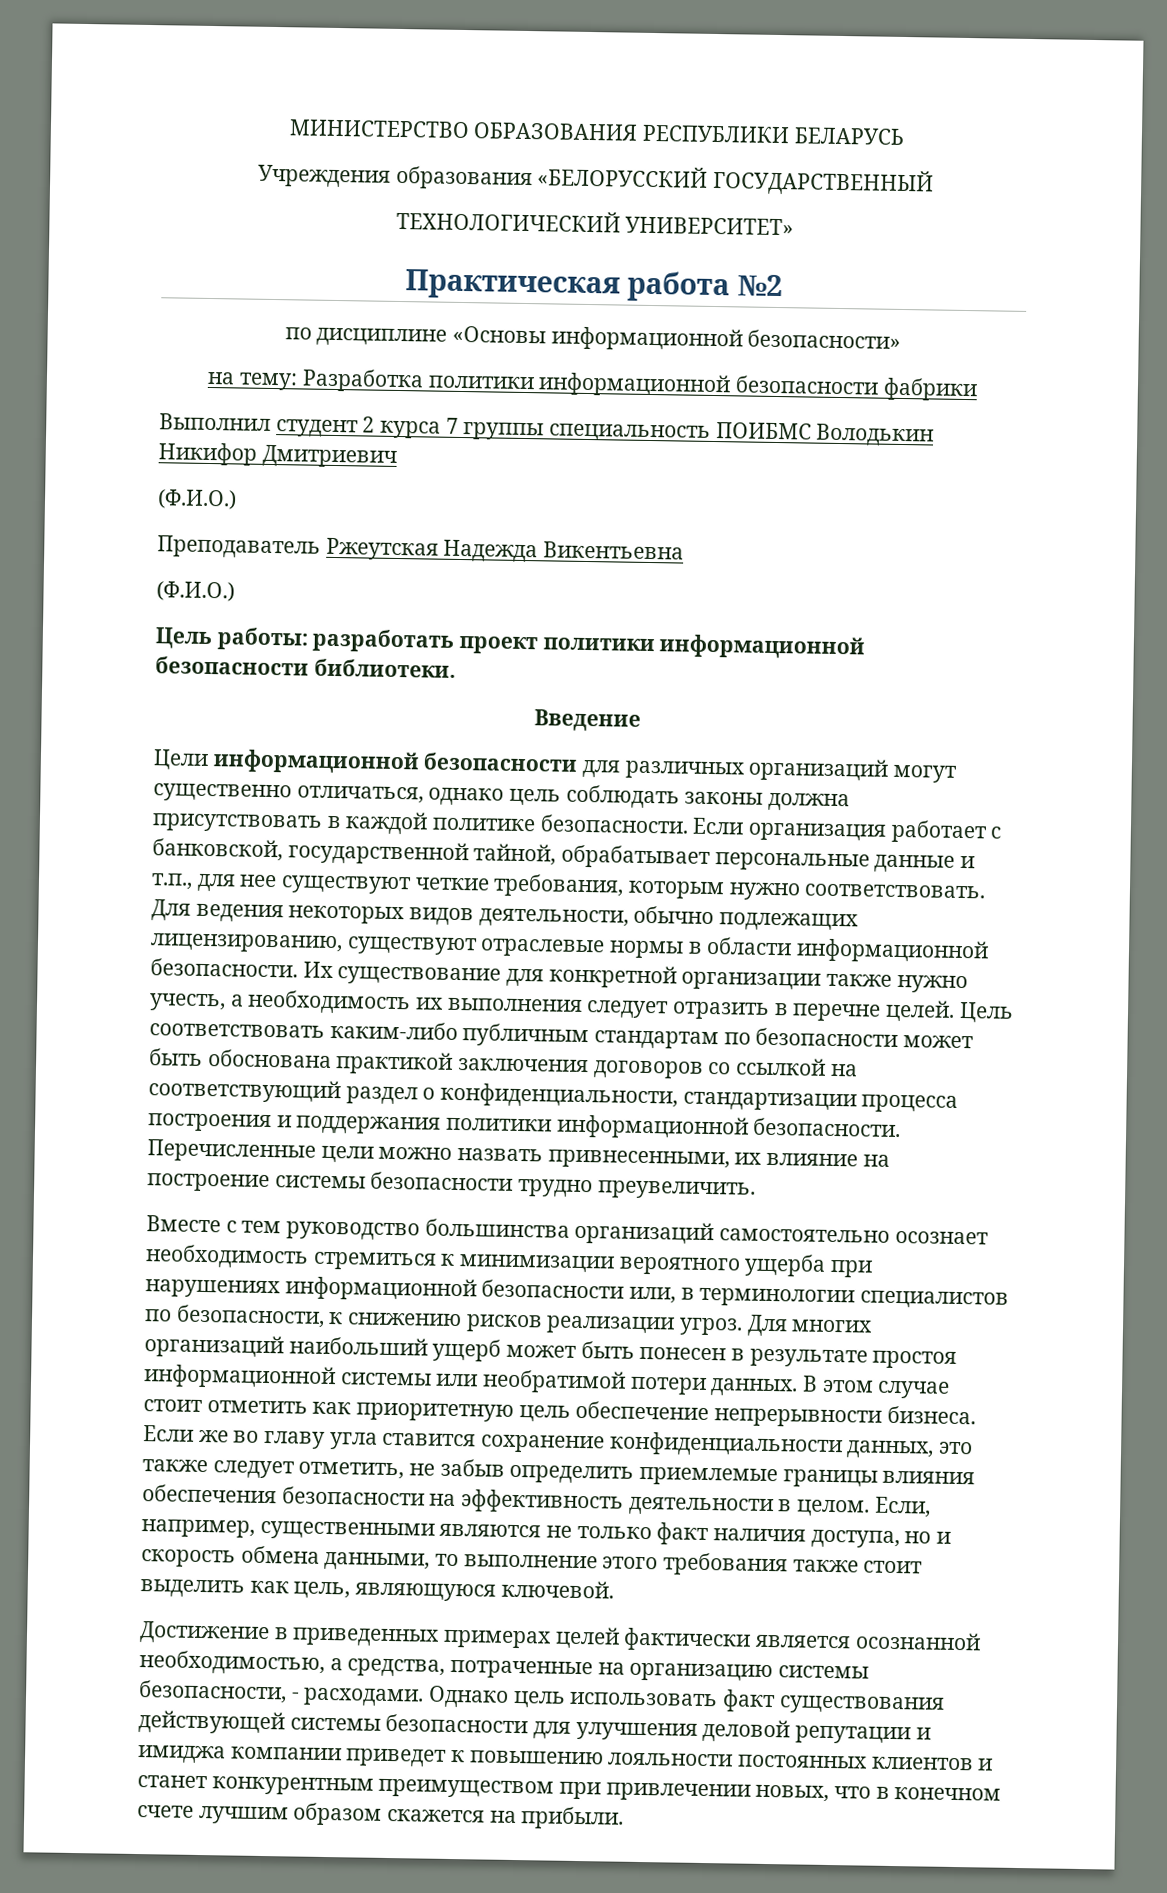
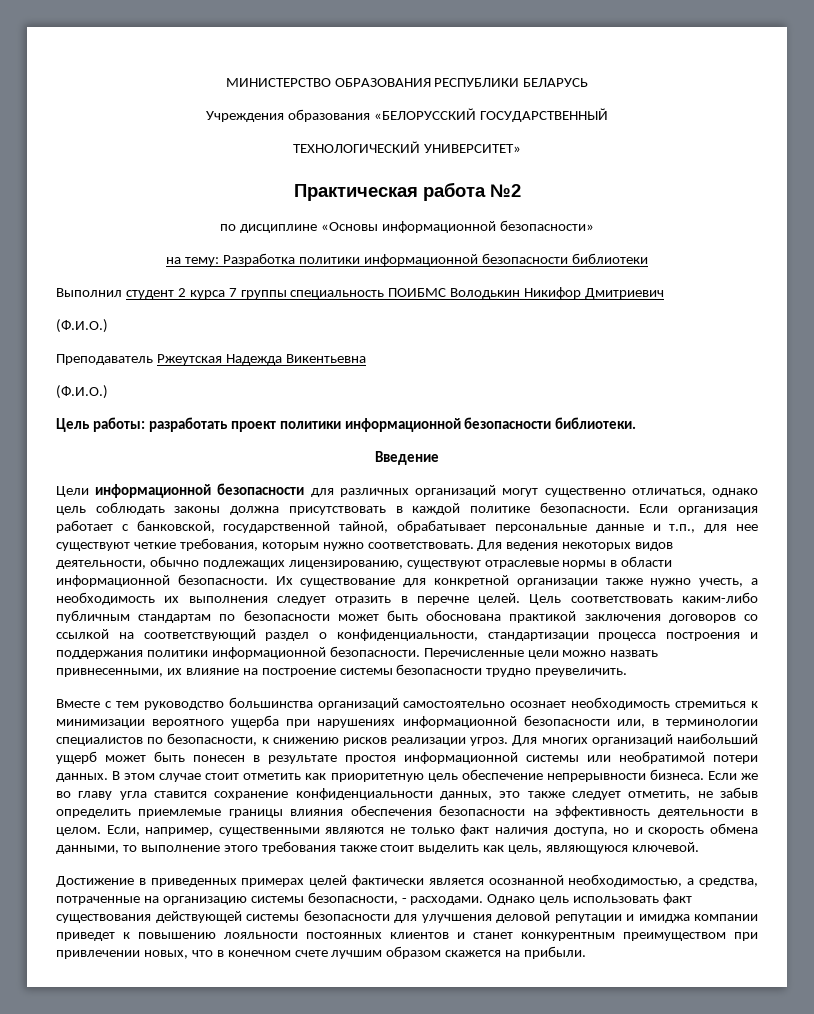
[882,377,978,402] фабрики -> [571,253,648,264] библиотеки

